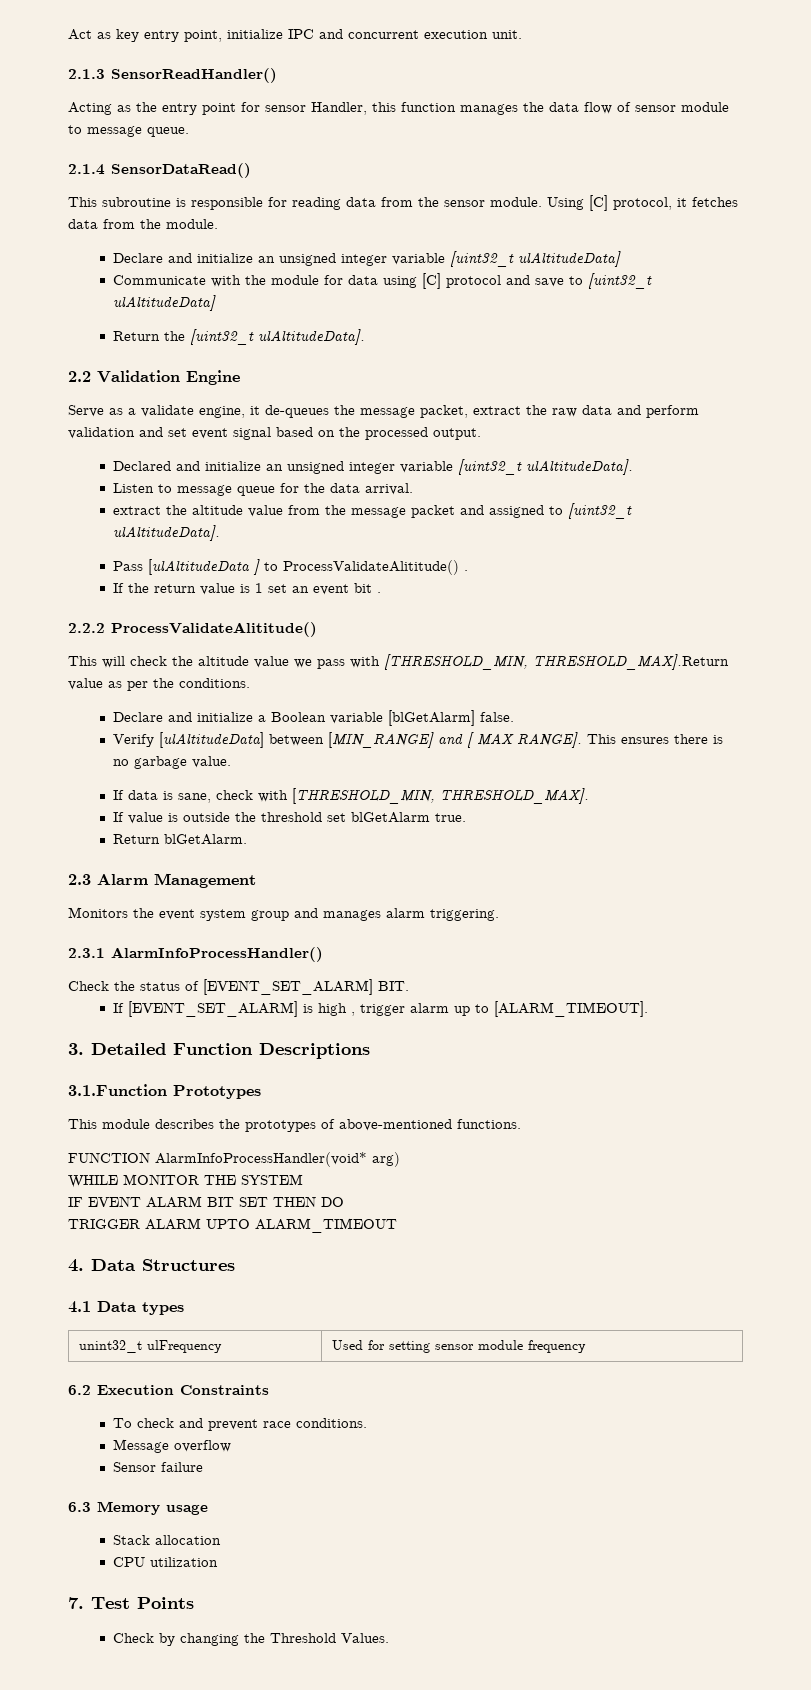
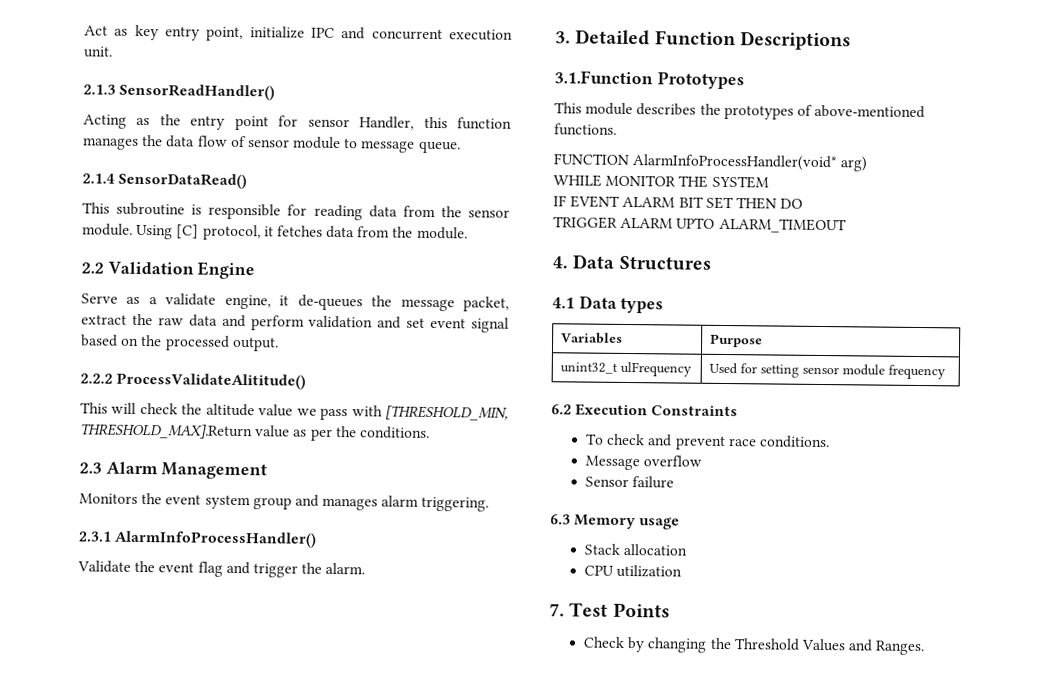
[113,251,622,267] [113,273,653,289] [113,295,217,311] [113,329,366,345] // Declare and initialize an unsigned integer variable [uint32_t ulAltitudeData] // Communicate with the module for data using [C] protocol and save to [uint32_t ulAltitudeData] // Return the [uint32_t ulAltitudeData]. -> (468, 233) none
[113,459,634,475] [113,483,414,496] [113,503,633,519] [113,525,221,541] [113,559,469,575] [113,583,382,595] // Declared and initialize an unsigned integer variable [uint32_t ulAltitudeData]. // Listen to message queue for the data arrival. // extract the altitude value from the message packet and assigned to [uint32_t ulAltitudeData]. // Pass [ulAltitudeData ] to ProcessValidateAlititude() . // If the return value is 1 set an event bit . -> (279, 344) none
[113,710,515,726] [113,732,724,748] [113,756,232,769] [113,788,590,804] [113,812,467,824] [113,834,248,845] // Declare and initialize a Boolean variable [blGetAlarm] false. // Verify [ulAltitudeData] between [MIN_RANGE] and [ MAX RANGE]. This ensures there is no garbage value. // If data is sane, check with [THRESHOLD_MIN, THRESHOLD_MAX]. // If value is outside the threshold set blGetAlarm true. // Return blGetAlarm. -> (430, 432) none
[68,979,409,995] [113,1001,649,1017] Check the status of [EVENT_SET_ALARM] BIT. // If [EVENT_SET_ALARM] is high , trigger alarm up to [ALARM_TIMEOUT]. -> [77,560,366,578] Validate the event flag and trigger the alarm.
(184, 1308) none -> [560,332,623,344] [709,333,763,348] // Variables | Purpose
[341,1633,390,1643] Values. -> [800,638,926,656] Values and Ranges.

